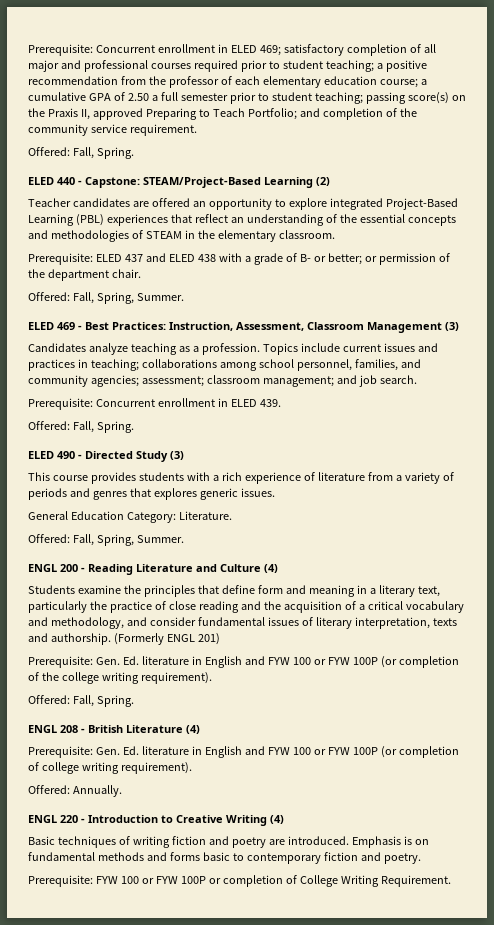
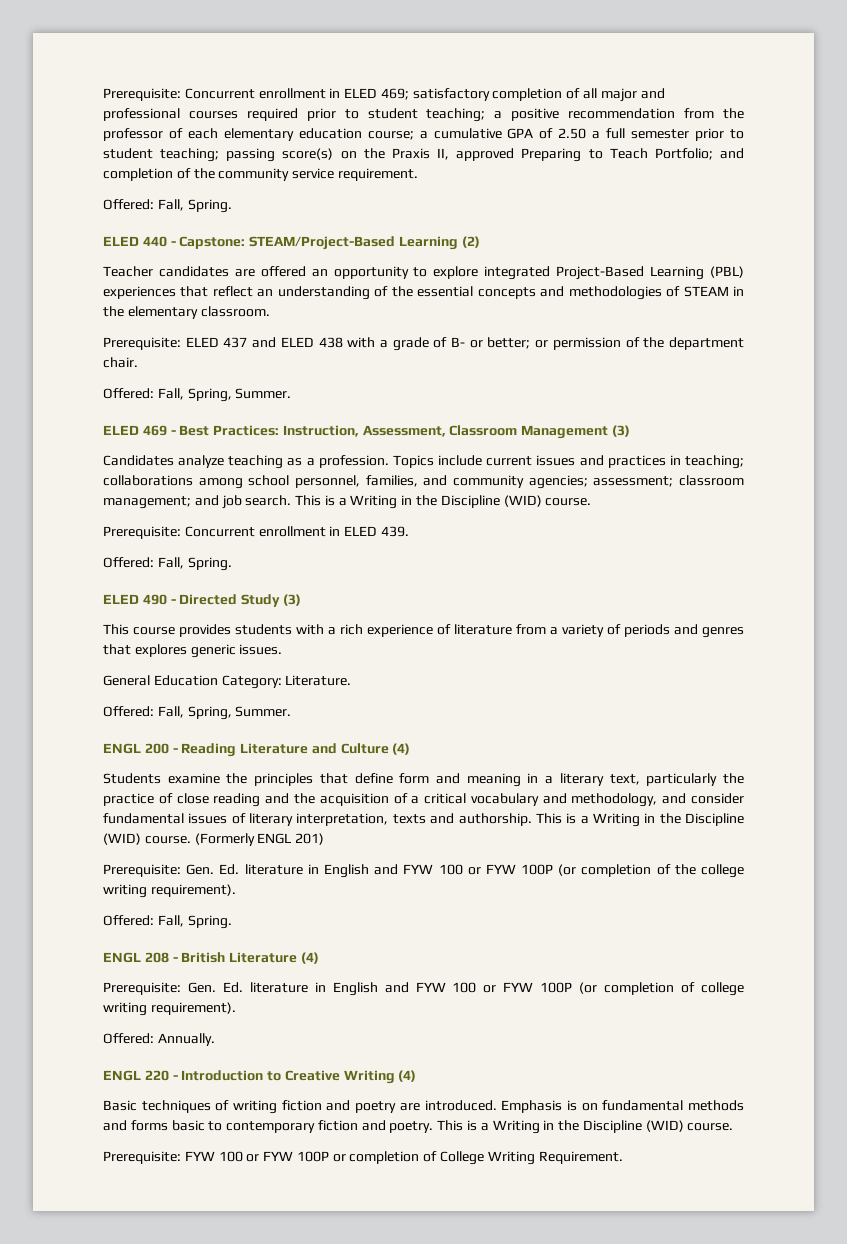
(417, 379) none -> [295,495,592,509] This is a Writing in the Discipline (WID) course.
(111, 639) none -> [535,813,744,827] [103,833,191,845] This is a Writing in the Discipline (WID) course.
(421, 858) none -> [437,1120,734,1134] This is a Writing in the Discipline (WID) course.

